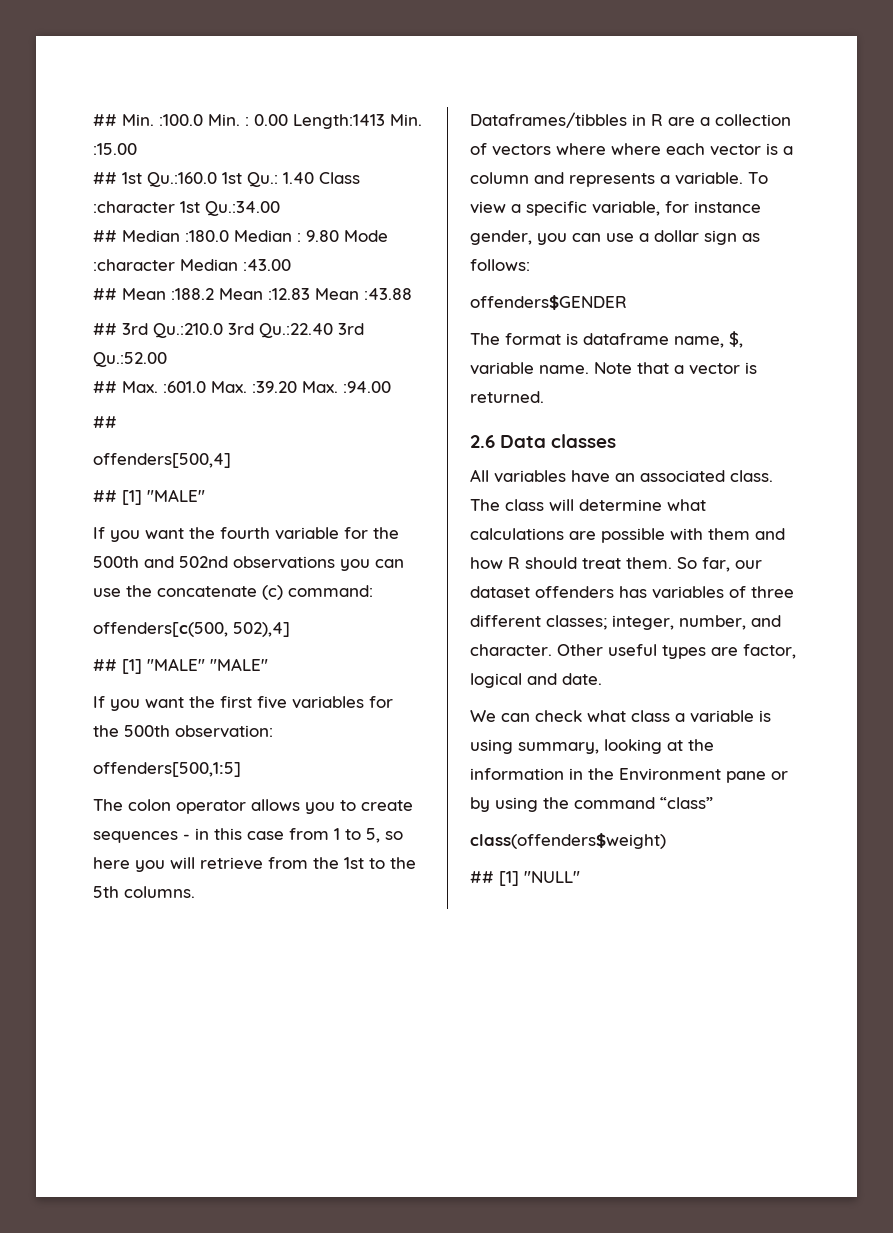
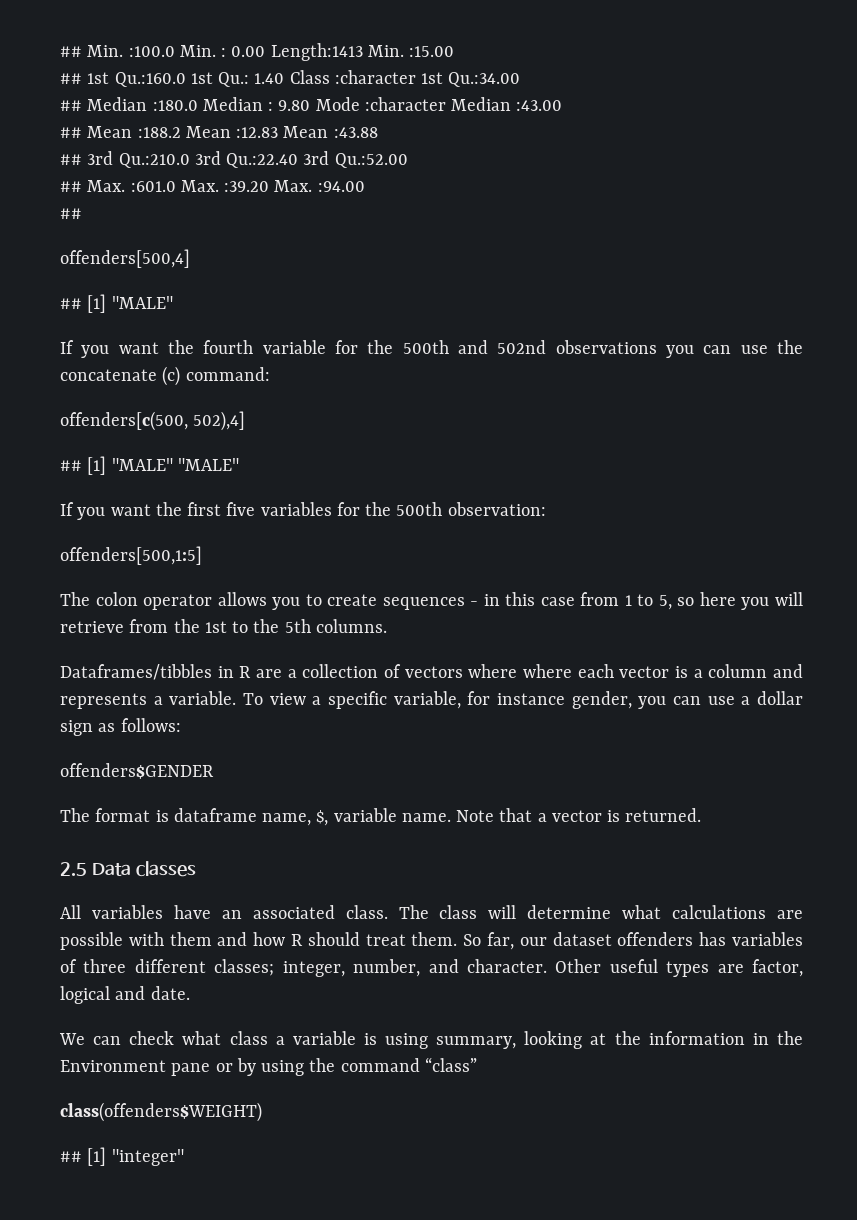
[470,435,495,448] 2.6 -> [60,862,87,876] 2.5
[470,833,666,849] [470,871,580,886] class(offenders$weight) // ## [1] "NULL" -> [60,1102,262,1122] [60,1147,184,1166] class(offenders$WEIGHT) // ## [1] "integer"

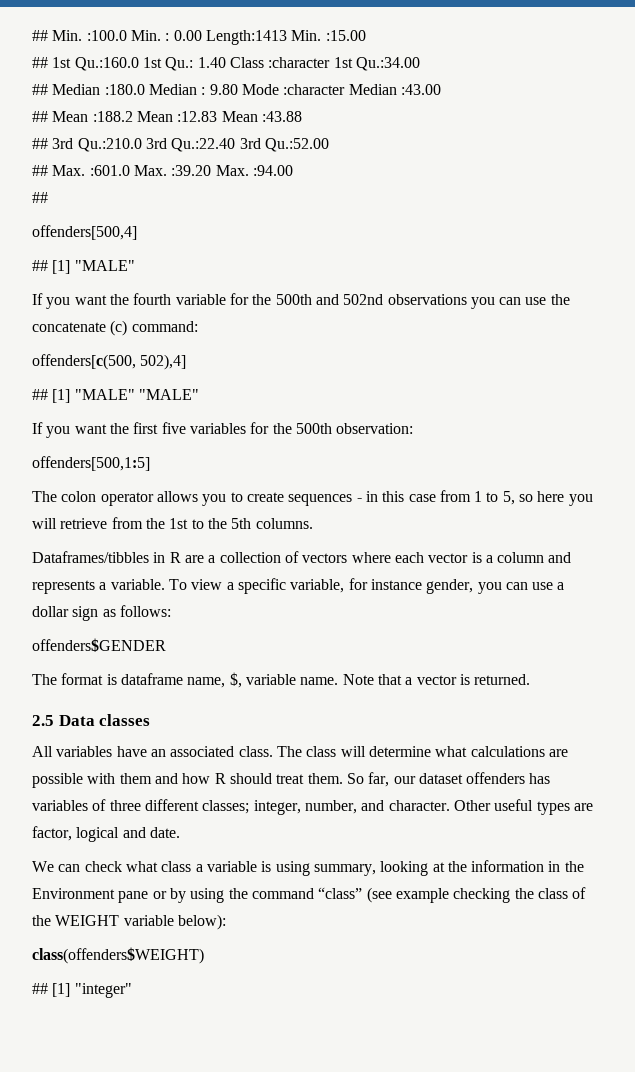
[523,664,572,678] where -> (391, 557) none
(477, 1064) none -> [366,887,587,903] [32,914,226,930] (see example checking the class of the WEIGHT variable below):

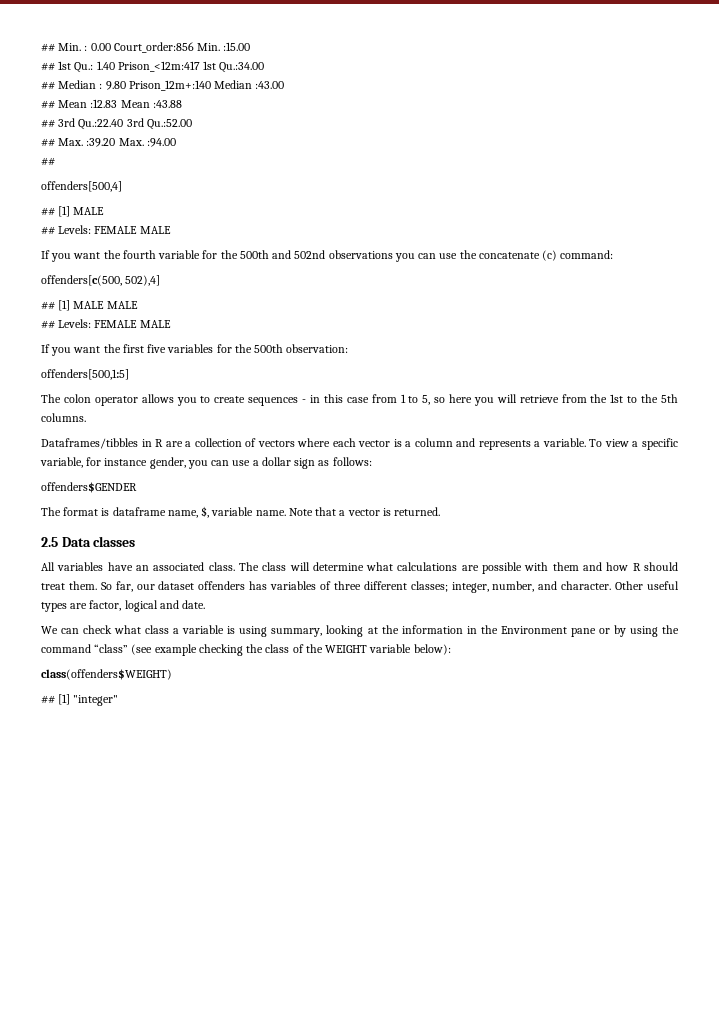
[86,30,161,41] :100.0 Min. -> (82, 47) none
[205,30,287,45] Length:1413 -> [113,42,194,53] Court_order:856
[74,57,420,71] [32,84,346,95] Qu.:160.0 1st Qu.: 1.40 Class :character 1st Qu.:34.00 // ## Median :180.0 Median : 9.80 Mode :character -> [74,61,265,73] [41,80,211,91] Qu.: 1.40 Prison_<12m:417 1st Qu.:34.00 // ## Median : 9.80 Prison_12m+:140
[92,111,173,122] :188.2 Mean -> (88, 104) none
[77,138,167,152] Qu.:210.0 3rd -> (76, 122) none
[89,165,167,176] :601.0 Max. -> (84, 142) none
[74,260,135,271] "MALE" -> [73,207,105,215] [41,225,171,235] MALE // ## Levels: FEMALE MALE
[74,389,199,400] "MALE" "MALE" -> [73,301,138,309] [41,319,171,329] MALE MALE // ## Levels: FEMALE MALE

